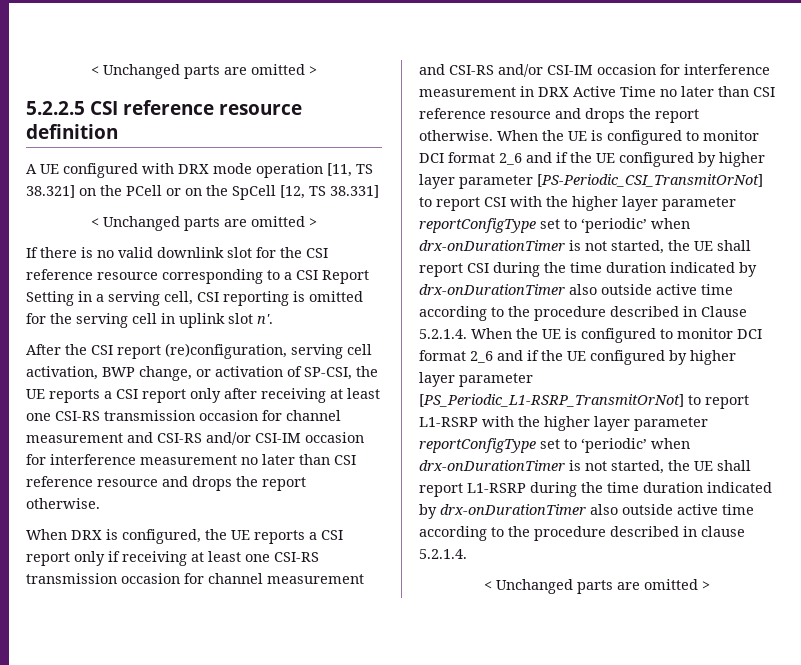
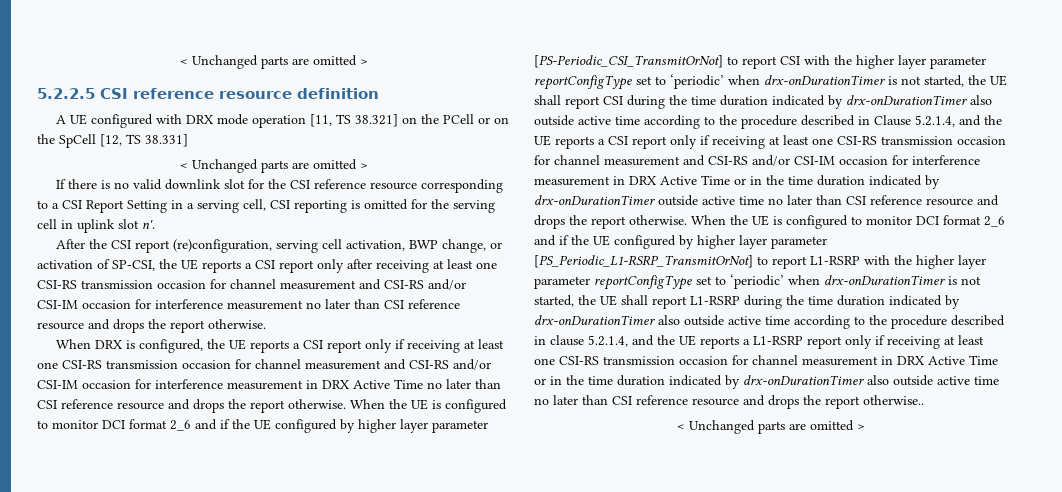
[419,329,467,339] 5.2.1.4. -> [915,115,1002,127] [534,135,1006,149] [534,155,980,166] [534,175,940,189] [534,195,999,206] [534,215,687,229] 5.2.1.4, and the UE reports a CSI report only if receiving at least one CSI-RS transmission occasion for channel measurement and CSI-RS and/or CSI-IM occasion for interference measurement in DRX Active Time or in the time duration indicated by drx-onDurationTimer outside active time no later than CSI reference resource and drops the report otherwise.
[419,549,467,559] 5.2.1.4. -> [588,335,984,349] [534,355,998,366] [534,375,999,389] [534,395,924,409] 5.2.1.4, and the UE reports a L1-RSRP report only if receiving at least one CSI-RS transmission occasion for channel measurement in DRX Active Time or in the time duration indicated by drx-onDurationTimer also outside active time no later than CSI reference resource and drops the report otherwise..

